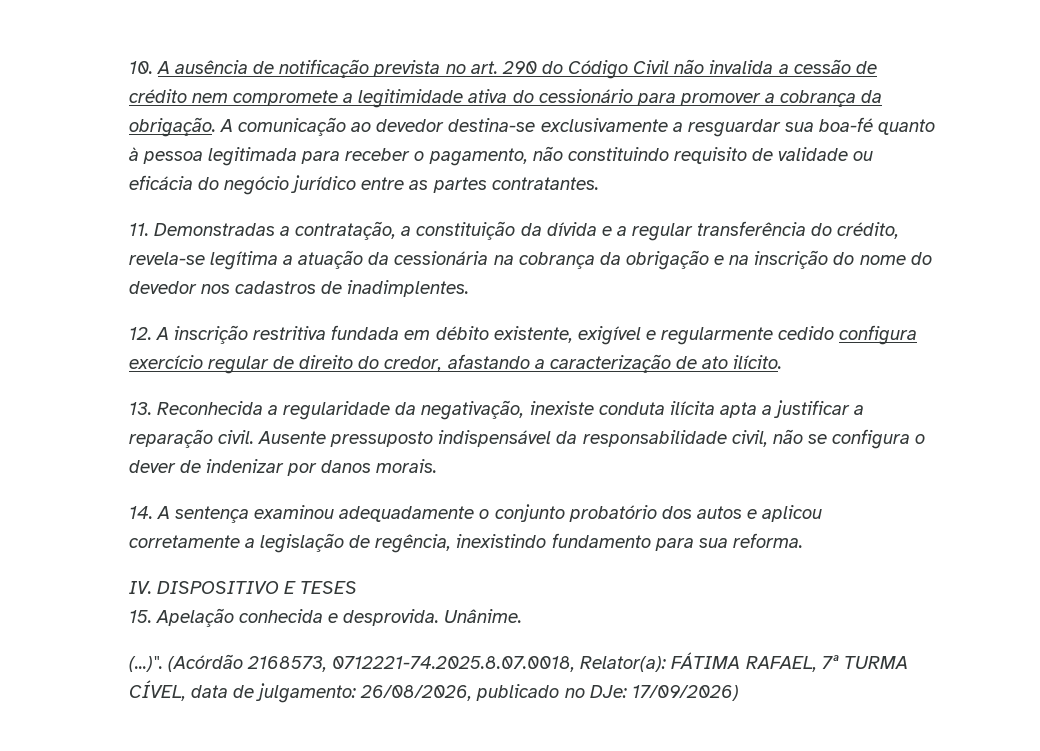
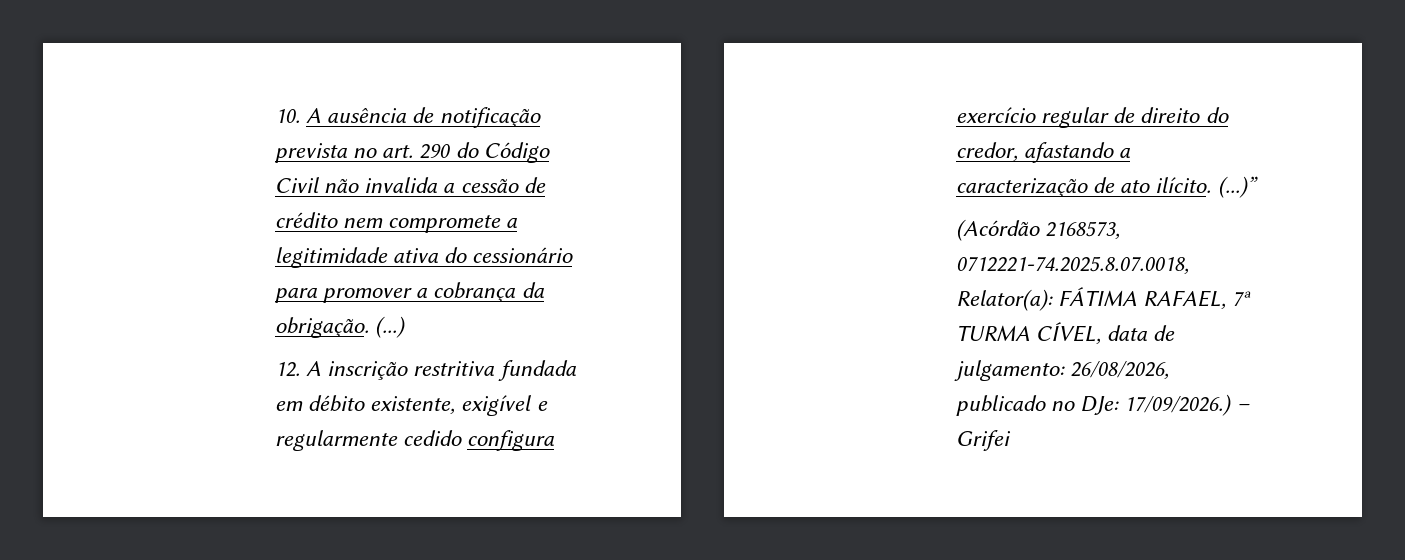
[219,117,936,137] [128,146,874,166] [128,175,599,195] [128,221,900,241] [128,250,932,270] [128,280,470,297] A comunicação ao devedor destina-se exclusivamente a resguardar sua boa-fé quanto à pessoa legitimada para receber o pagamento, não constituindo requisito de validade ou eficácia do negócio jurídico entre as partes contratantes. // 11. Demonstradas a contratação, a constituição da dívida e a regular transferência do crédito, revela-se legítima a atuação da cessionária na cobrança da obrigação e na inscrição do nome do devedor nos cadastros de inadimplentes. -> [375,316,407,338] (...)
[128,400,865,420] [128,429,926,449] [128,459,438,476] [128,504,823,523] [128,533,803,553] [128,581,358,594] [128,608,523,627] [128,656,163,672] // 13. Reconhecida a regularidade da negativação, inexiste conduta ilícita apta a justificar a reparação civil. Ausente pressuposto indispensável da responsabilidade civil, não se configura o dever de indenizar por danos morais. // 14. A sentença examinou adequadamente o conjunto probatório dos autos e aplicou corretamente a legislação de regência, inexistindo fundamento para sua reforma. // IV. DISPOSITIVO E TESES // 15. Apelação conhecida e desprovida. Unânime. // (...)". -> [1217,176,1258,198] (...)” //
[631,685,739,701] 17/09/2026) -> [1124,394,1250,416] [955,430,1011,451] 17/09/2026.) – Grifei

